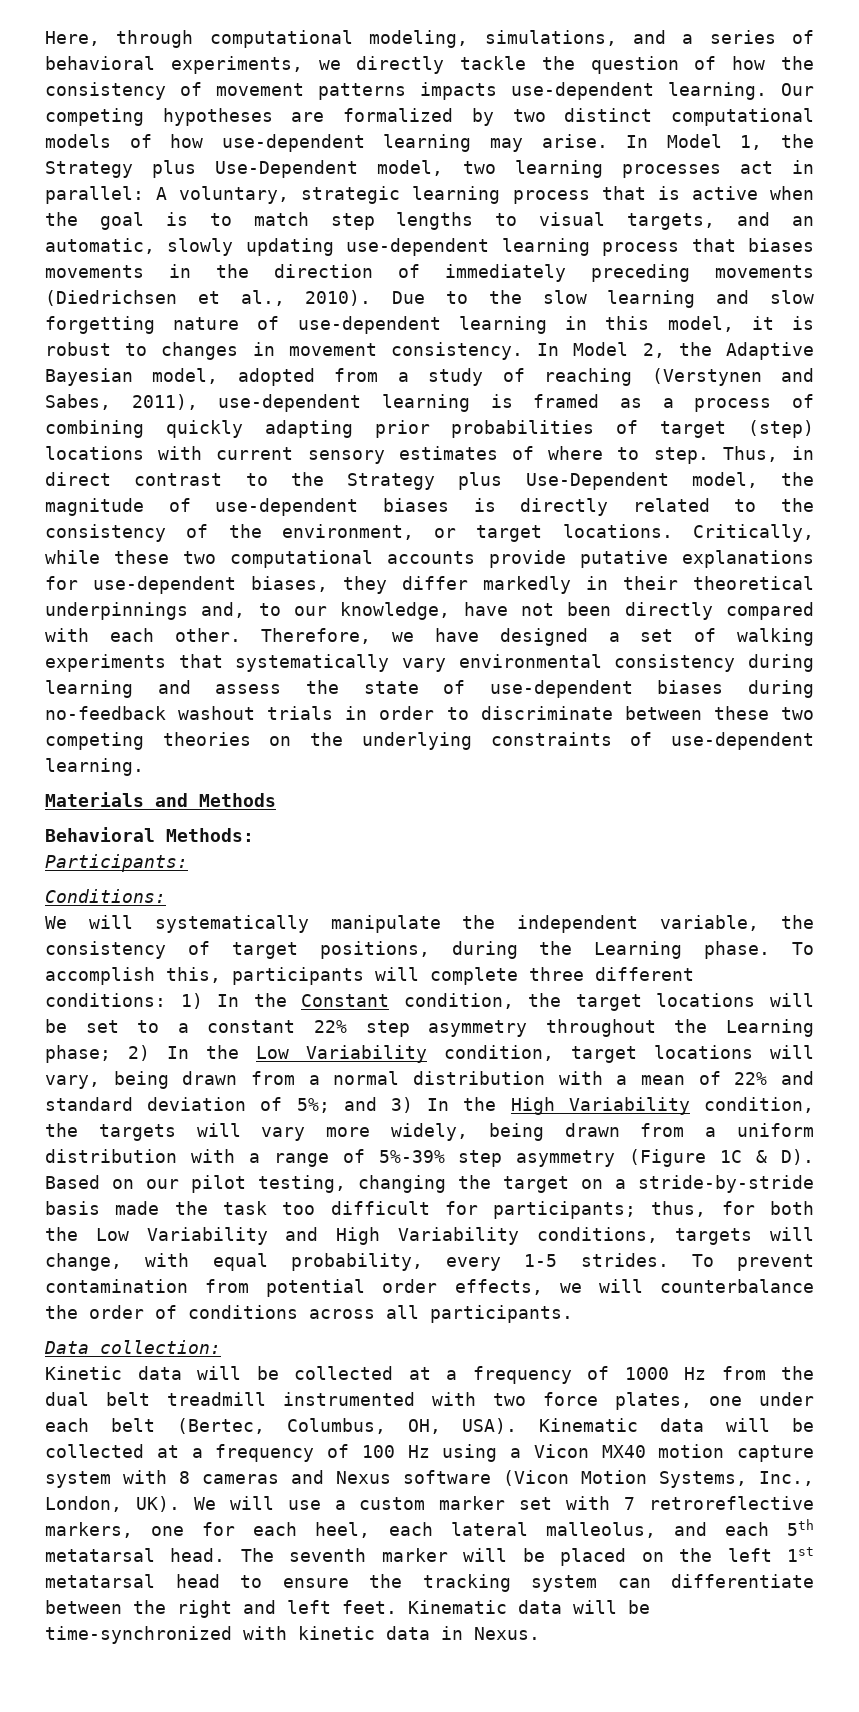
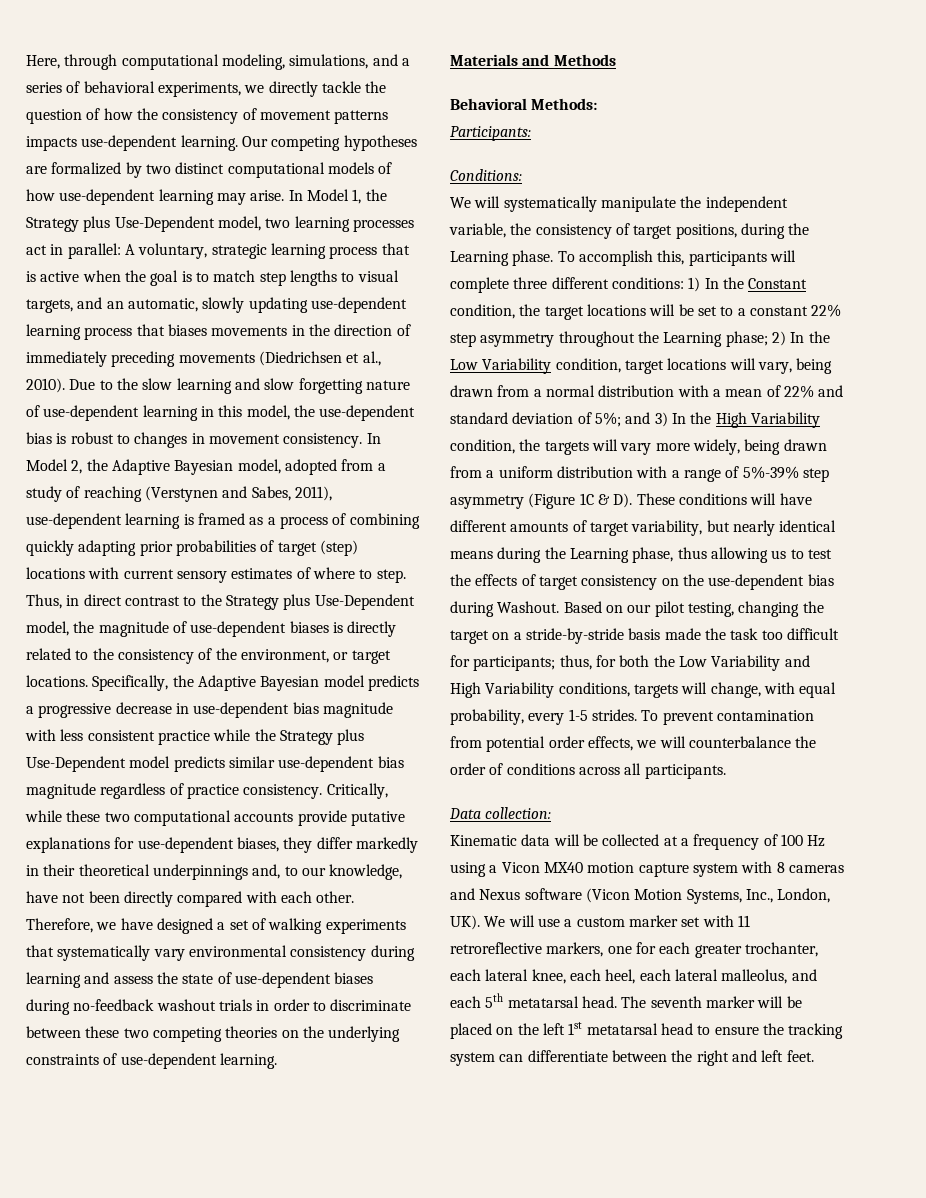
[751,316,774,330] it -> [293,405,416,421] [26,432,52,444] the use-dependent bias
(673, 531) none -> [92,675,419,691] [26,702,393,718] [25,729,365,745] [26,756,404,772] [26,783,323,799] Specifically, the Adaptive Bayesian model predicts a progressive decrease in use-dependent bias magnitude with less consistent practice while the Strategy plus Use-Dependent model predicts similar use-dependent bias magnitude regardless of practice consistency.
(814, 1157) none -> [636,493,812,505] [450,520,837,536] [450,547,832,563] [450,574,834,590] [450,601,560,617] These conditions will have different amounts of target variability, but nearly identical means during the Learning phase, thus allowing us to test the effects of target consistency on the use-dependent bias during Washout.
[45,1366,814,1384] [45,1392,814,1410] [45,1418,518,1434] Kinetic data will be collected at a frequency of 1000 Hz from the dual belt treadmill instrumented with two force plates, one under each belt (Bertec, Columbus, OH, USA). -> (552, 813) none
[624,1497,636,1510] 7 -> [737,915,750,927] 11
(298, 1529) none -> [694,942,818,958] [450,969,601,984] greater trochanter, each lateral knee, each
[408,1600,650,1614] [45,1626,540,1644] Kinematic data will be time-synchronized with kinetic data in Nexus. -> (814, 1056) none

